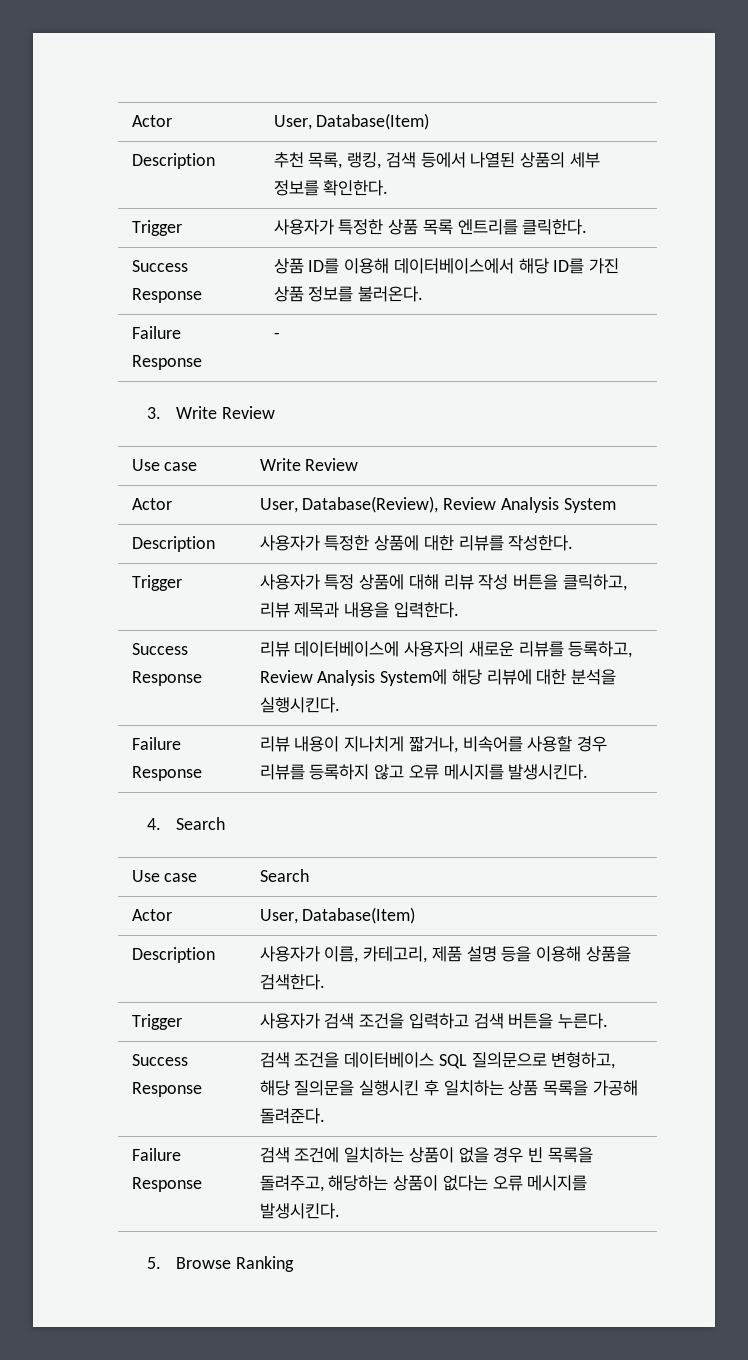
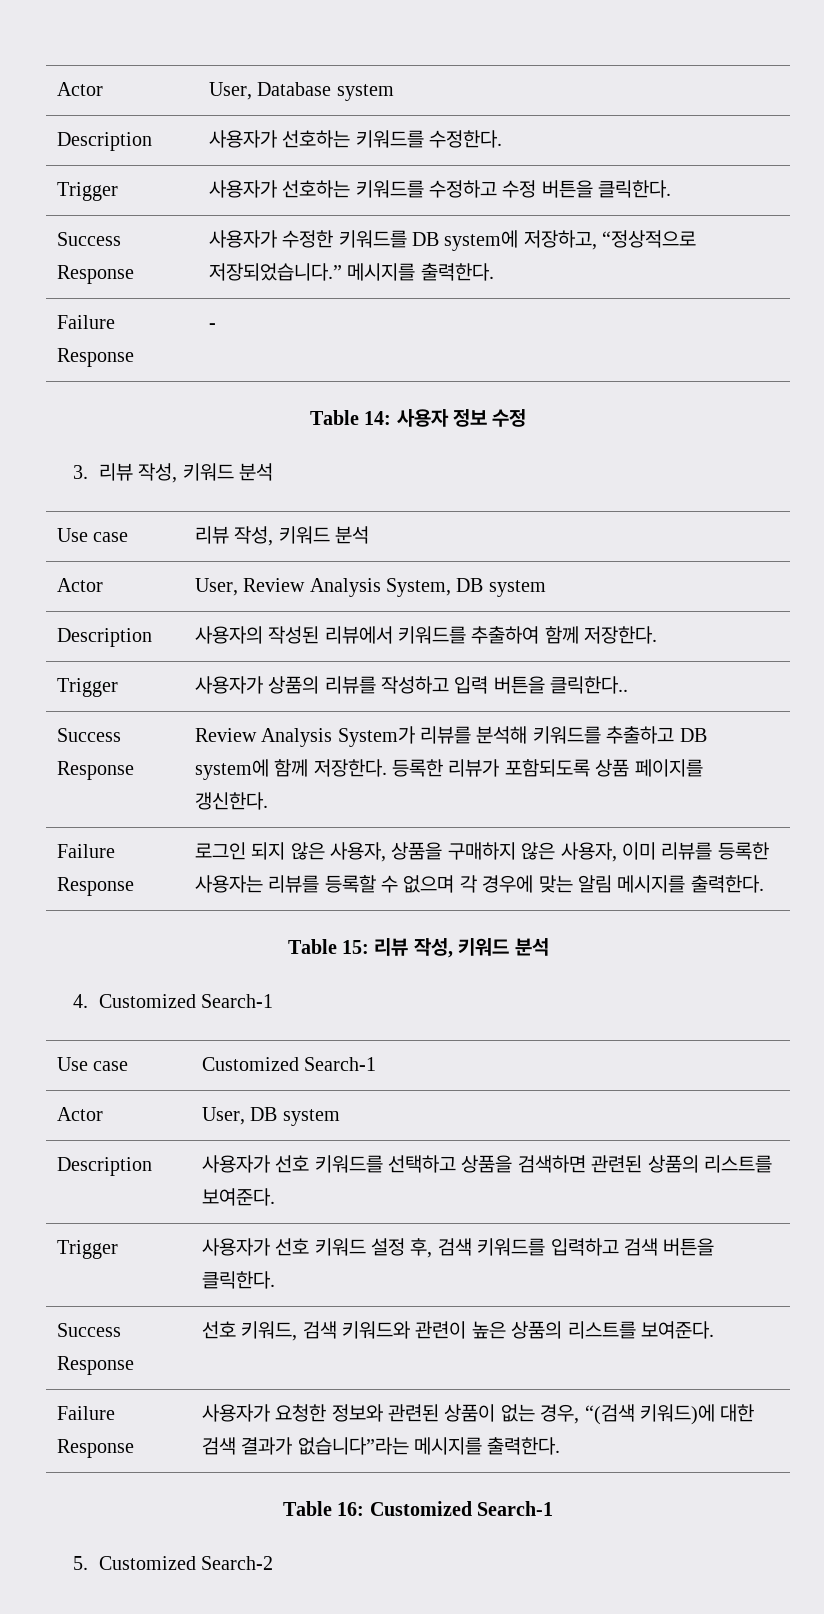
[131,115,172,127] [273,113,430,130] [131,153,215,169] [273,152,600,169] [273,180,389,196] [131,220,182,236] [273,219,588,235] [131,260,188,272] [131,288,202,303] [273,258,620,274] [273,286,424,302] [131,326,181,339] [131,355,202,370] [273,332,280,339] [147,406,275,419] [131,459,198,471] [259,458,359,471] [131,498,172,510] [259,496,616,513] [131,536,215,552] [259,535,574,551] [131,575,182,591] [259,574,627,591] [259,602,459,618] [131,643,188,655] [131,671,202,686] [259,641,633,658] [259,669,617,686] [259,697,340,713] [131,737,181,750] [131,766,202,781] [259,736,608,753] [259,764,589,780] [147,817,226,830] [131,870,198,882] [259,869,309,882] [131,909,172,921] [259,907,416,924] [131,947,215,963] [259,946,631,963] [259,974,325,990] [131,1014,182,1030] [259,1013,609,1029] [131,1054,188,1066] [131,1082,202,1097] [259,1052,616,1069] [259,1080,638,1096] [259,1108,325,1124] [131,1148,181,1161] [131,1177,202,1192] [259,1147,593,1163] [259,1175,588,1192] [259,1203,340,1219] [147,1256,294,1272] Actor | User, Database(Item) // Description | 추천 목록, 랭킹, 검색 등에서 나열된 상품의 세부 정보를 확인한다. // Trigger | 사용자가 특정한 상품 목록 엔트리를 클릭한다. // Success Response | 상품 ID를 이용해 데이터베이스에서 해당 ID를 가진 상품 정보를 불러온다. // Failure Response | - // 3. Write Review // Use case | Write Review // Actor | User, Database(Review), Review Analysis System // Description | 사용자가 특정한 상품에 대한 리뷰를 작성한다. // Trigger | 사용자가 특정 상품에 대해 리뷰 작성 버튼을 클릭하고, 리뷰 제목과 내용을 입력한다. // Success Response | 리뷰 데이터베이스에 사용자의 새로운 리뷰를 등록하고, Review Analysis System에 해당 리뷰에 대한 분석을 실행시킨다. // Failure Response | 리뷰 내용이 지나치게 짧거나, 비속어를 사용할 경우 리뷰를 등록하지 않고 오류 메시지를 발생시킨다. // 4. Search // Use case | Search // Actor | User, Database(Item) // Description | 사용자가 이름, 카테고리, 제품 설명 등을 이용해 상품을 검색한다. // Trigger | 사용자가 검색 조건을 입력하고 검색 버튼을 누른다. // Success Response | 검색 조건을 데이터베이스 SQL 질의문으로 변형하고, 해당 질의문을 실행시킨 후 일치하는 상품 목록을 가공해 돌려준다. // Failure Response | 검색 조건에 일치하는 상품이 없을 경우 빈 목록을 돌려주고, 해당하는 상품이 없다는 오류 메시지를 발생시킨다. // 5. Browse Ranking -> [56,82,103,96] [208,82,394,101] [56,132,152,151] [208,130,503,148] [56,182,118,201] [208,180,672,198] [56,232,121,246] [56,265,134,284] [208,230,697,251] [208,263,494,281] [56,315,115,329] [56,348,134,367] [208,323,216,329] [309,409,527,427] [72,463,274,483] [56,528,129,542] [194,526,370,546] [56,578,103,592] [194,578,546,597] [56,628,152,647] [194,626,658,644] [56,678,118,697] [194,676,629,694] [56,728,121,742] [56,761,134,780] [194,726,707,747] [194,759,703,780] [194,792,268,810] [56,844,115,858] [56,877,134,896] [194,842,769,862] [194,875,764,893] [287,938,549,958] [72,994,274,1008] [56,1057,129,1071] [201,1057,377,1071] [56,1107,103,1121] [201,1107,340,1126] [56,1157,152,1176] [201,1155,773,1173] [201,1188,275,1206] [56,1240,118,1259] [201,1238,715,1258] [201,1271,275,1289] [56,1323,121,1337] [56,1356,134,1375] [201,1321,715,1341] [56,1406,115,1420] [56,1439,134,1458] [201,1404,755,1425] [201,1437,561,1455] [282,1501,554,1516] [72,1556,274,1570] Actor | User, Database system // Description | 사용자가 선호하는 키워드를 수정한다. // Trigger | 사용자가 선호하는 키워드를 수정하고 수정 버튼을 클릭한다. // Success Response | 사용자가 수정한 키워드를 DB system에 저장하고, “정상적으로 저장되었습니다.” 메시지를 출력한다. // Failure Response | - // Table 14: 사용자 정보 수정 // 3. 리뷰 작성, 키워드 분석 // Use case | 리뷰 작성, 키워드 분석 // Actor | User, Review Analysis System, DB system // Description | 사용자의 작성된 리뷰에서 키워드를 추출하여 함께 저장한다. // Trigger | 사용자가 상품의 리뷰를 작성하고 입력 버튼을 클릭한다.. // Success Response | Review Analysis System가 리뷰를 분석해 키워드를 추출하고 DB system에 함께 저장한다. 등록한 리뷰가 포함되도록 상품 페이지를 갱신한다. // Failure Response | 로그인 되지 않은 사용자, 상품을 구매하지 않은 사용자, 이미 리뷰를 등록한 사용자는 리뷰를 등록할 수 없으며 각 경우에 맞는 알림 메시지를 출력한다. // Table 15: 리뷰 작성, 키워드 분석 // 4. Customized Search-1 // Use case | Customized Search-1 // Actor | User, DB system // Description | 사용자가 선호 키워드를 선택하고 상품을 검색하면 관련된 상품의 리스트를 보여준다. // Trigger | 사용자가 선호 키워드 설정 후, 검색 키워드를 입력하고 검색 버튼을 클릭한다. // Success Response | 선호 키워드, 검색 키워드와 관련이 높은 상품의 리스트를 보여준다. // Failure Response | 사용자가 요청한 정보와 관련된 상품이 없는 경우, “(검색 키워드)에 대한 검색 결과가 없습니다”라는 메시지를 출력한다. // Table 16: Customized Search-1 // 5. Customized Search-2

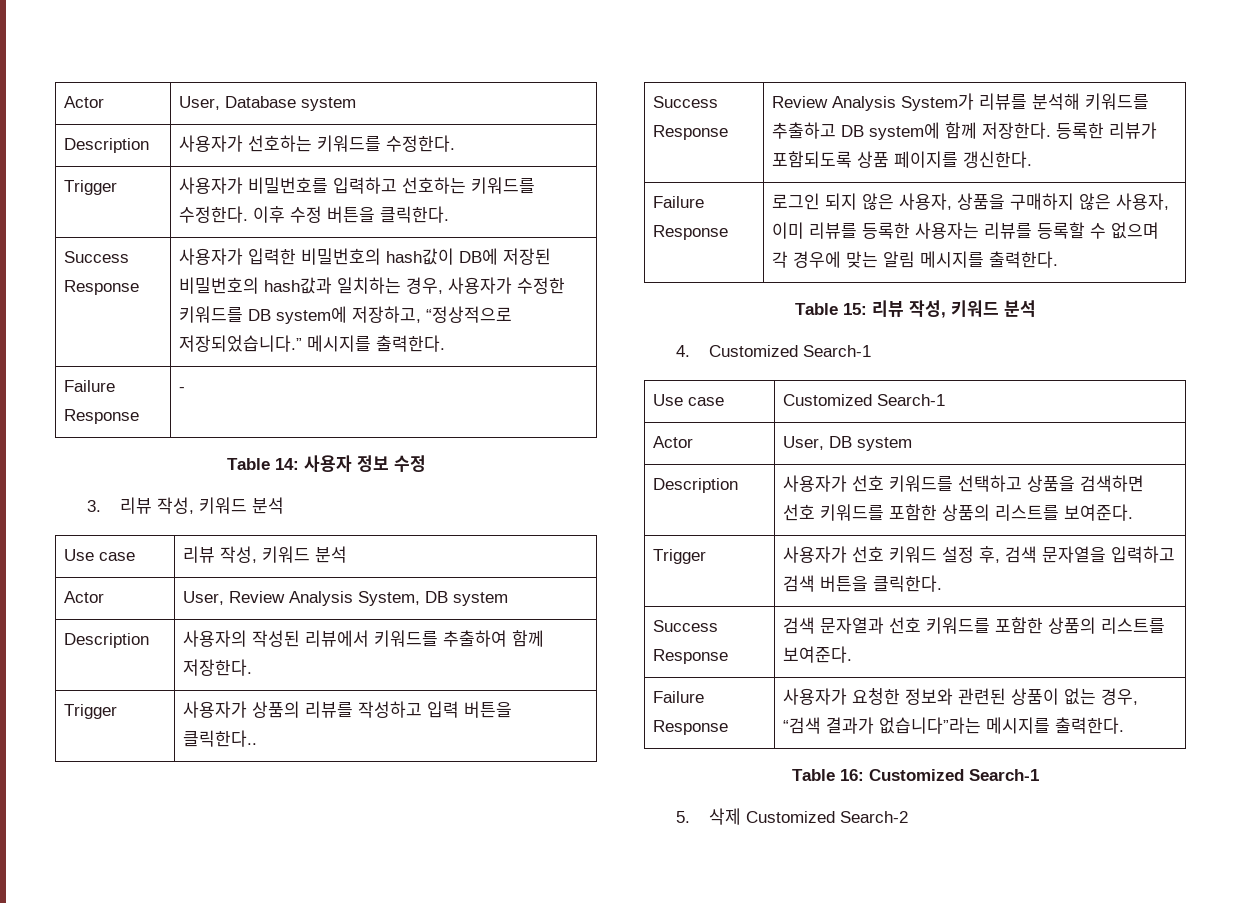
[282,180,498,198] 선호하는 키워드를 수정하고 -> [248,177,536,194] [179,206,286,223] 비밀번호를 입력하고 선호하는 키워드를 수정한다. 이후
(277, 239) none -> [248,248,552,265] [179,277,513,294] 입력한 비밀번호의 hash값이 DB에 저장된 비밀번호의 hash값과 일치하는 경우, 사용자가
[591,1155,643,1173] 관련된 -> [783,504,938,521] 선호 키워드를 포함한
[477,1238,546,1256] 키워드를 -> [1042,546,1107,563] 문자열을
[201,1321,506,1341] 선호 키워드, 검색 키워드와 관련이 높은 -> [783,617,1044,634] 검색 문자열과 선호 키워드를 포함한
[584,1404,755,1425] [201,1437,236,1455] “(검색 키워드)에 대한 검색 -> [783,717,822,734] “검색
(88, 1563) none -> [708,808,741,825] 삭제

